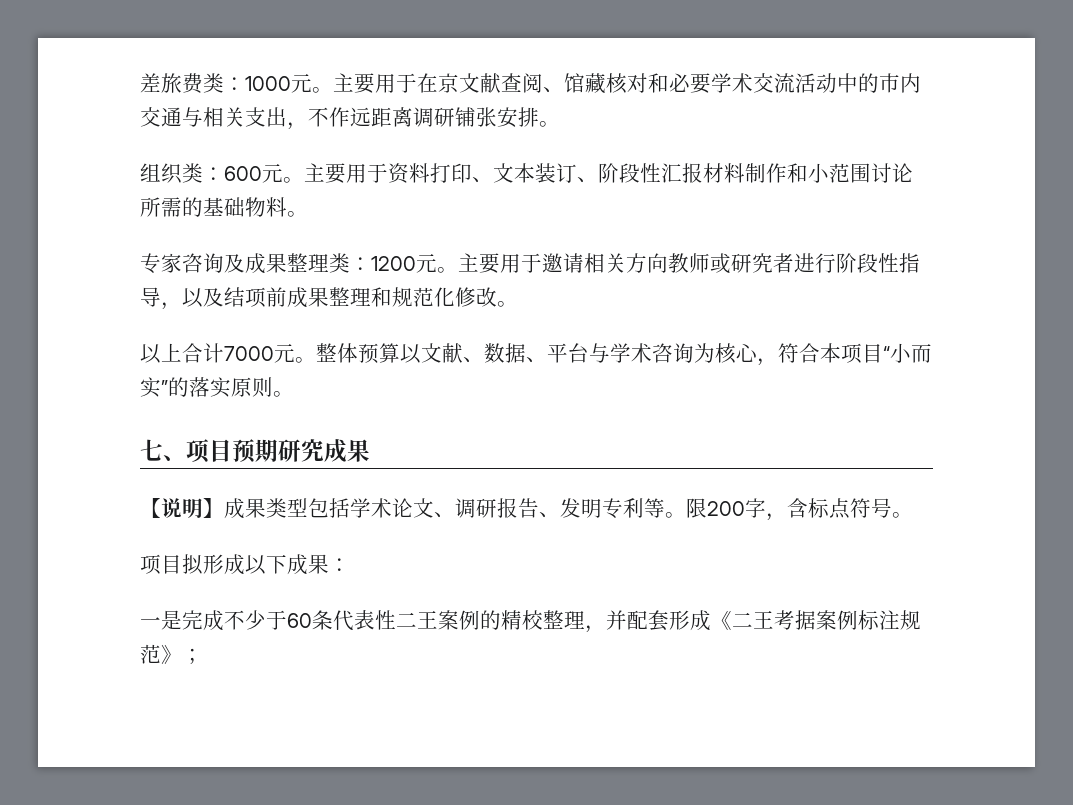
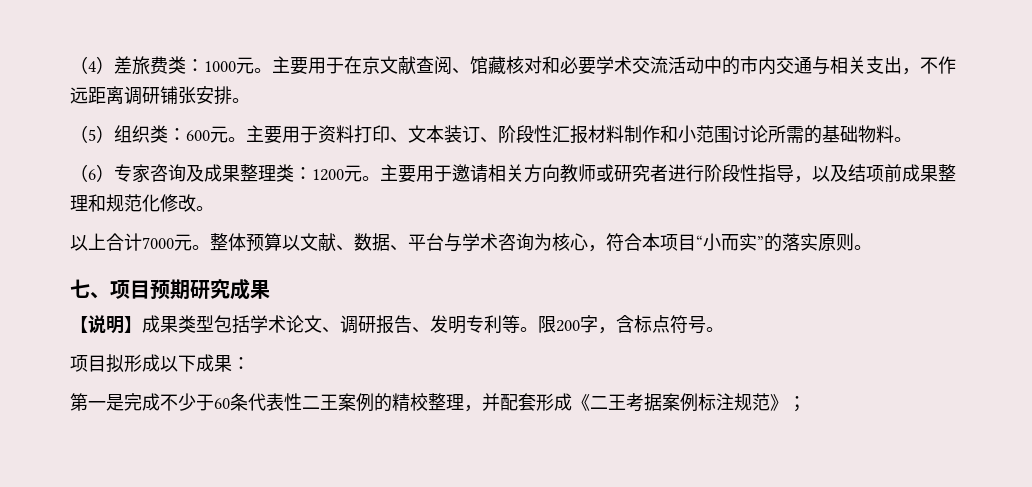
(140, 83) none -> [70,56,114,74] （4）
(560, 124) none -> [70,125,114,143] （5）
(308, 214) none -> [70,164,114,182] （6）
(350, 565) none -> [70,393,88,411] 第

